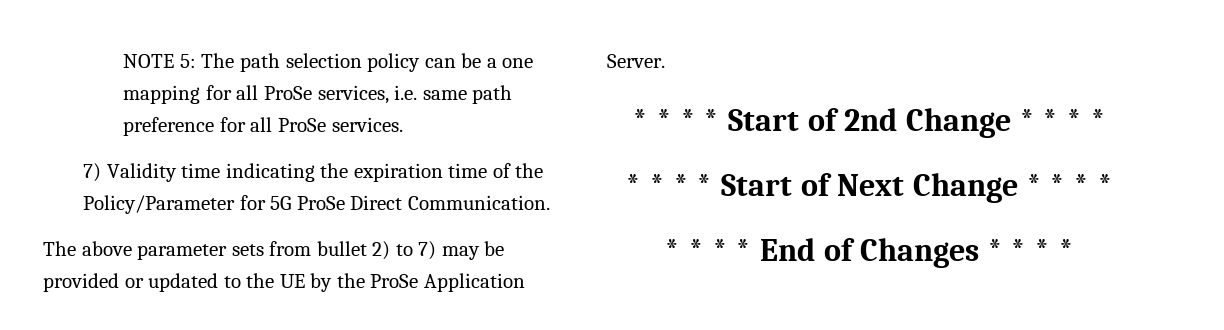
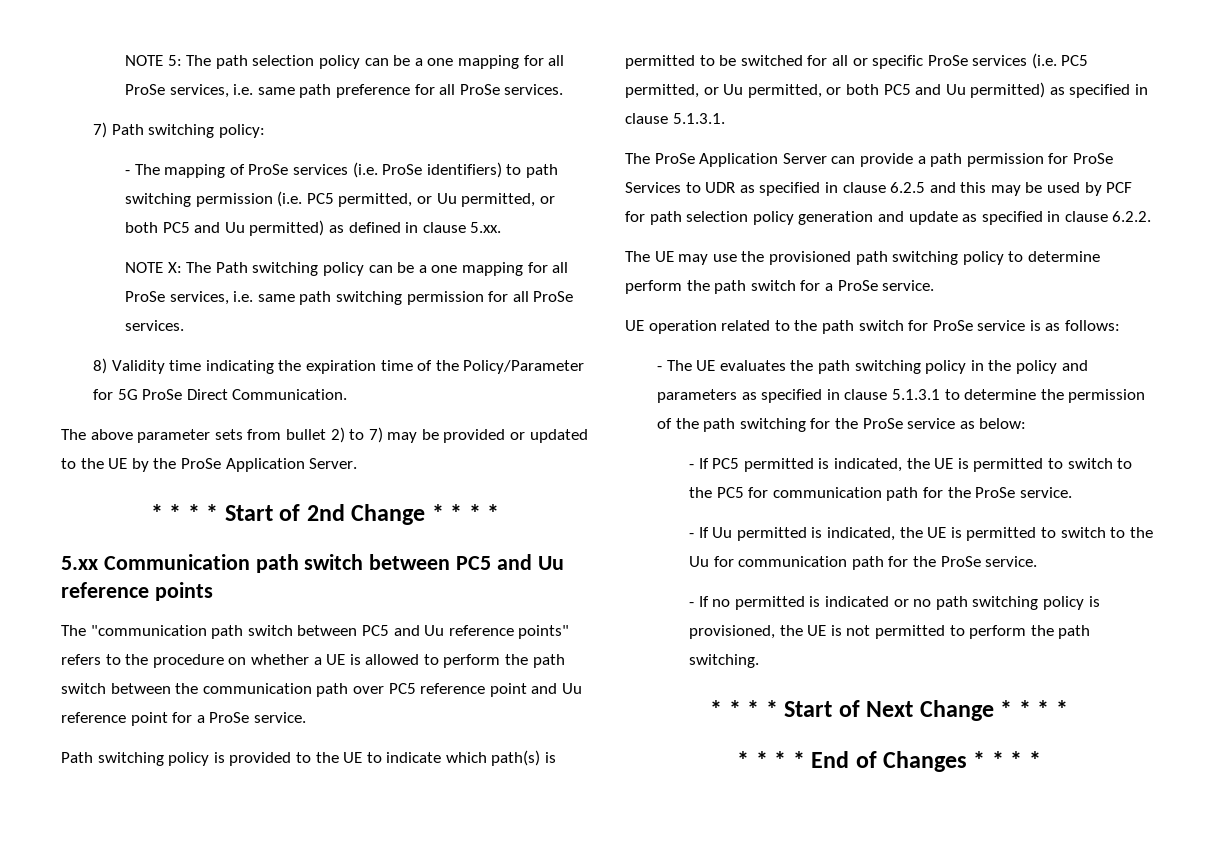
(102, 172) none -> [111,124,265,138] [125,162,558,178] [125,191,555,207] [125,220,502,236] [125,262,569,276] [125,291,574,305] [125,320,185,331] [93,358,108,374] Path switching policy: // - The mapping of ProSe services (i.e. ProSe identifiers) to path switching permission (i.e. PC5 permitted, or Uu permitted, or both PC5 and Uu permitted) as defined in clause 5.xx. // NOTE X: The Path switching policy can be a one mapping for all ProSe services, i.e. same path switching permission for all ProSe services. // 8)
(1106, 120) none -> [61,554,564,573] [61,582,213,601] [61,625,570,639] [61,654,565,668] [61,683,582,697] [61,712,306,726] [61,750,557,766] [625,53,1089,69] [625,82,1149,98] [625,113,725,124] [625,153,1113,167] [625,182,1133,196] [625,211,1152,225] [625,251,1100,265] [625,280,935,294] [625,320,1121,334] [657,360,1088,374] [657,389,1146,403] [657,418,1027,432] [689,458,1133,472] [689,487,1072,501] [689,527,1153,541] [689,556,1038,570] [689,596,1100,610] [689,625,1091,639] [689,654,760,668] // 5.xx Communication path switch between PC5 and Uu reference points // The "communication path switch between PC5 and Uu reference points" refers to the procedure on whether a UE is allowed to perform the path switch between the communication path over PC5 reference point and Uu reference point for a ProSe service. // Path switching policy is provided to the UE to indicate which path(s) is permitted to be switched for all or specific ProSe services (i.e. PC5 permitted, or Uu permitted, or both PC5 and Uu permitted) as specified in clause 5.1.3.1. // The ProSe Application Server can provide a path permission for ProSe Services to UDR as specified in clause 6.2.5 and this may be used by PCF for path selection policy generation and update as specified in clause 6.2.2. // The UE may use the provisioned path switching policy to determine perform the path switch for a ProSe service. // UE operation related to the path switch for ProSe service is as follows: // - The UE evaluates the path switching policy in the policy and parameters as specified in clause 5.1.3.1 to determine the permission of the path switching for the ProSe service as below: // - If PC5 permitted is indicated, the UE is permitted to switch to the PC5 for communication path for the ProSe service. // - If Uu permitted is indicated, the UE is permitted to switch to the Uu for communication path for the ProSe service. // - If no permitted is indicated or no path switching policy is provisioned, the UE is not permitted to perform the path switching.

